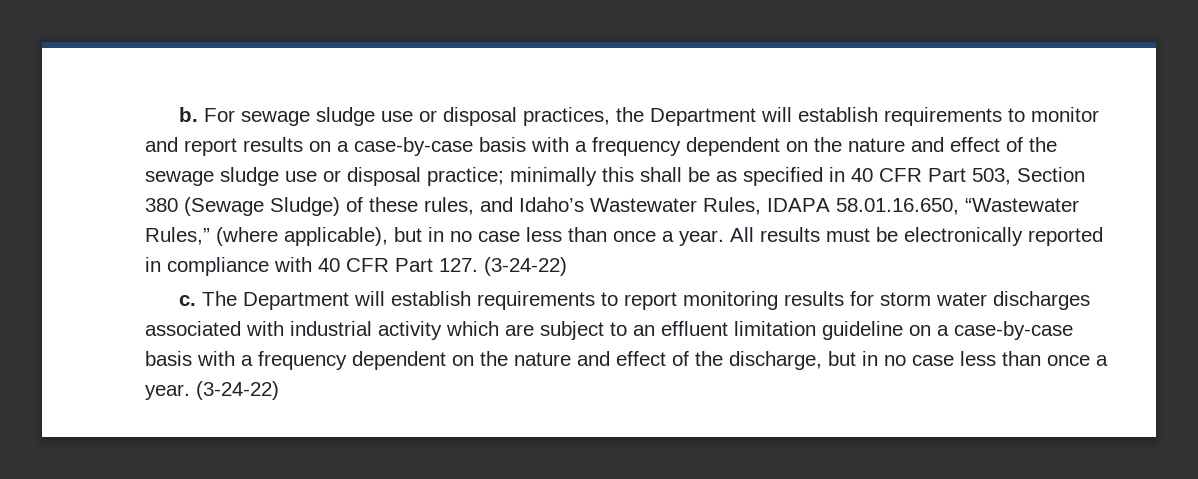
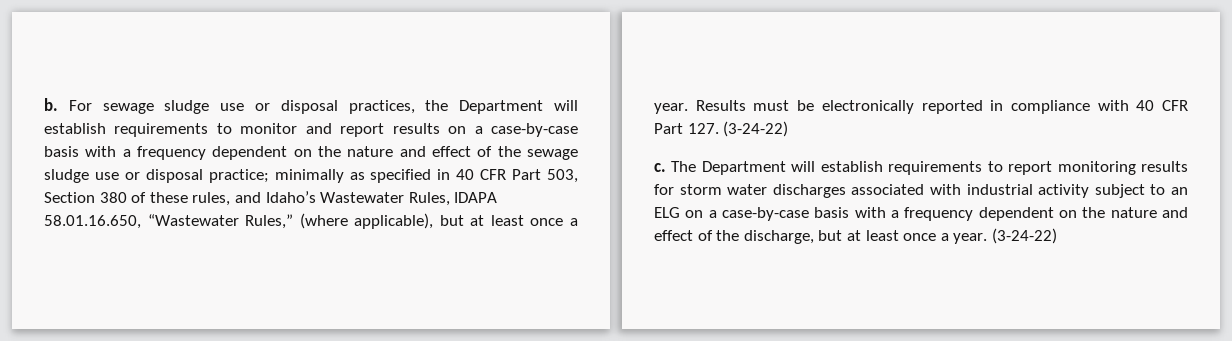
[602,167,710,182] this shall be -> (344, 176) none
[184,197,340,216] (Sewage Sludge) -> (127, 197) none
[428,227,820,246] in no case less than once a year. All results -> [470,215,578,226] [654,100,746,114] at least once a year. Results
[446,321,534,336] which are -> (1090, 191) none
[661,321,903,340] effluent limitation guideline -> [654,207,680,218] ELG
[862,351,1041,366] in no case less than -> [846,230,899,241] at least

